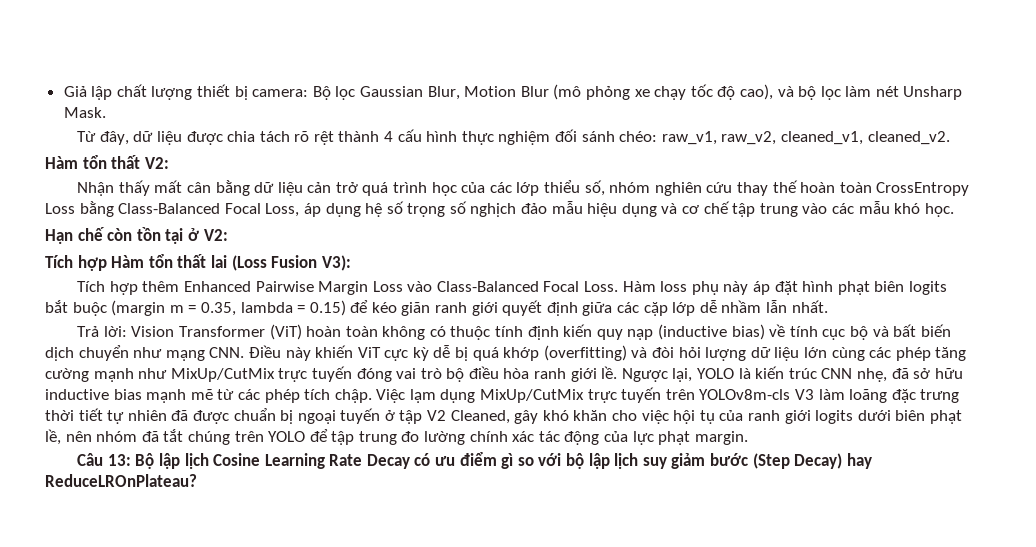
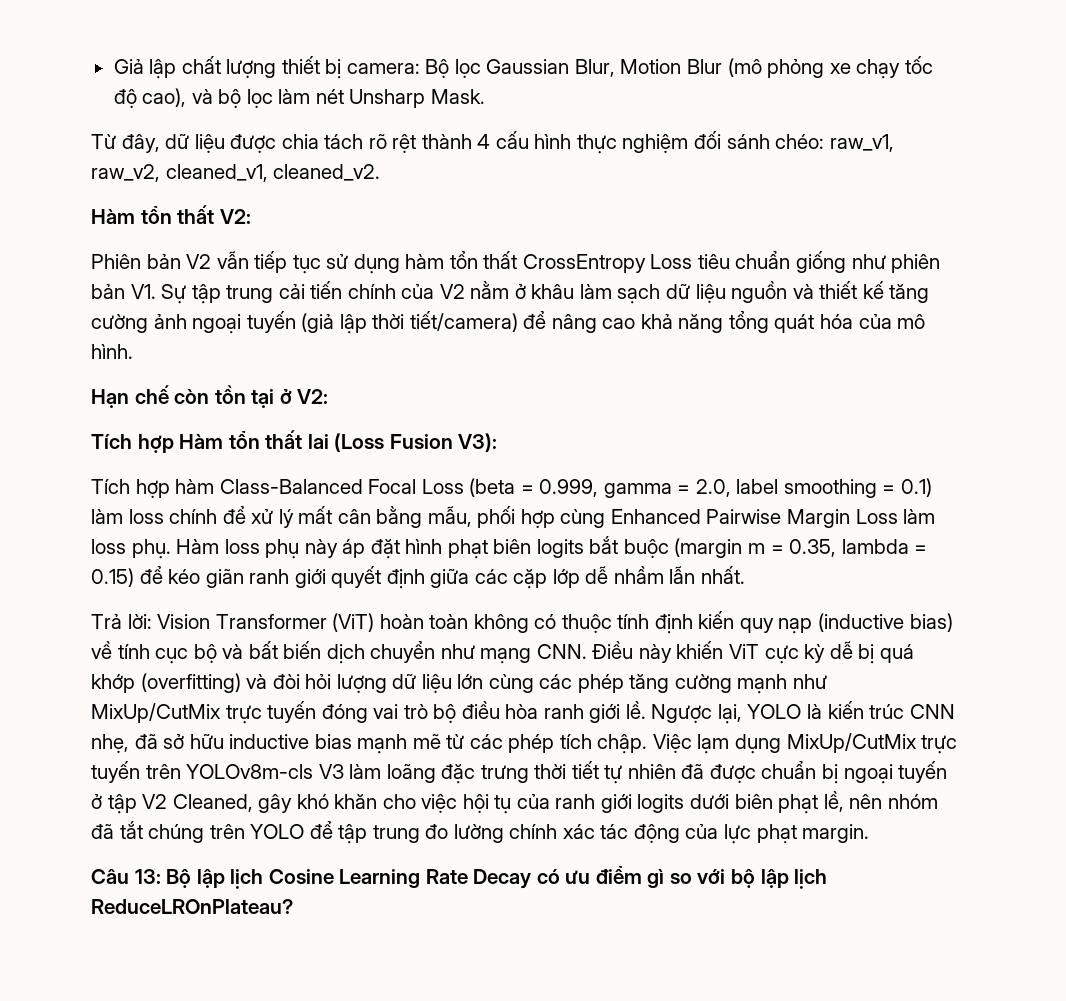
[77,180,970,196] [45,201,954,217] Nhận thấy mất cân bằng dữ liệu cản trở quá trình học của các lớp thiểu số, nhóm nghiên cứu thay thế hoàn toàn CrossEntropy Loss bằng Class-Balanced Focal Loss, áp dụng hệ số trọng số nghịch đảo mẫu hiệu dụng và cơ chế tập trung vào các mẫu khó học. -> [91,251,941,274] [91,281,930,304] [91,311,926,334] [91,344,133,359] Phiên bản V2 vẫn tiếp tục sử dụng hàm tổn thất CrossEntropy Loss tiêu chuẩn giống như phiên bản V1. Sự tập trung cải tiến chính của V2 nằm ở khâu làm sạch dữ liệu nguồn và thiết kế tăng cường ảnh ngoại tuyến (giả lập thời tiết/camera) để nâng cao khả năng tổng quát hóa của mô hình.
[142,281,619,295] thêm Enhanced Pairwise Margin Loss vào Class-Balanced Focal Loss. -> [175,478,933,498] [91,506,936,528] [91,539,171,559] hàm Class-Balanced Focal Loss (beta = 0.999, gamma = 2.0, label smoothing = 0.1) làm loss chính để xử lý mất cân bằng mẫu, phối hợp cùng Enhanced Pairwise Margin Loss làm loss phụ.
[642,453,872,469] suy giảm bước (Step Decay) hay -> (828, 879) none

